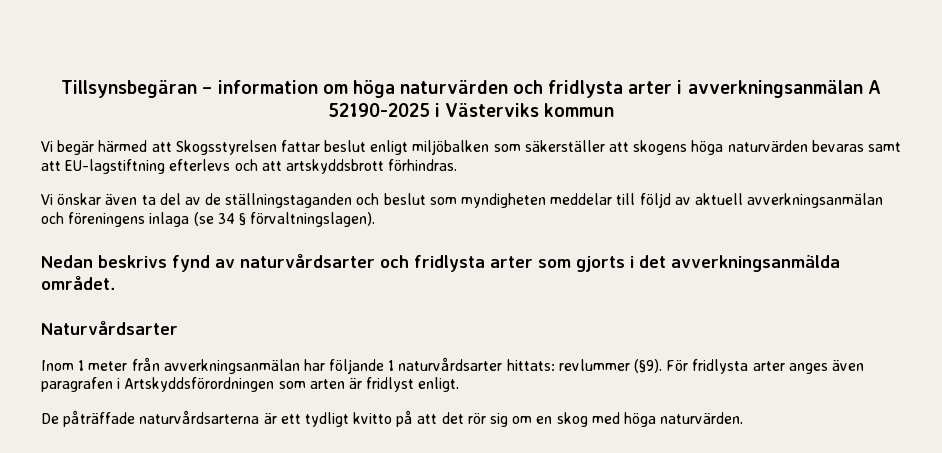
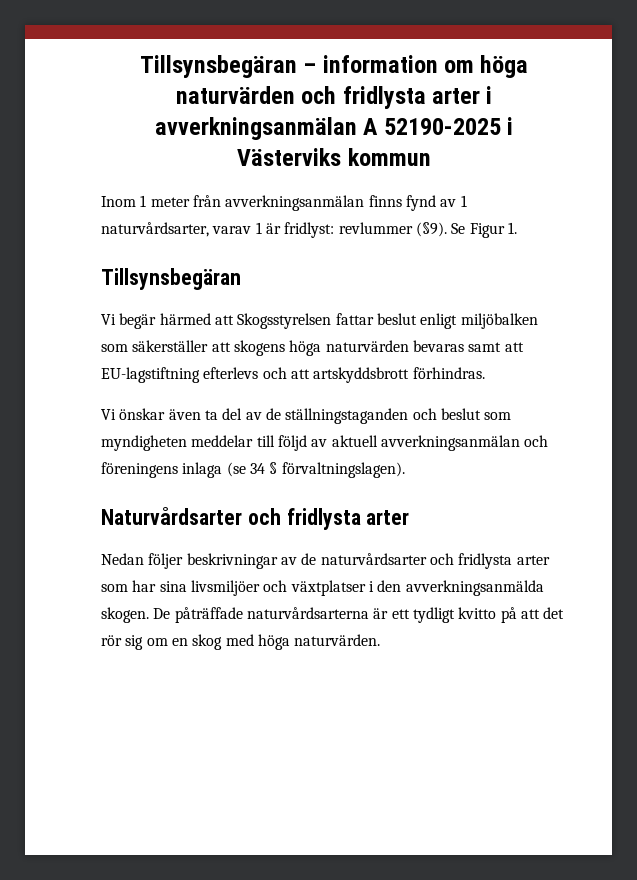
(615, 110) none -> [101,195,467,211] [101,222,517,238] [101,268,241,290] // Inom 1 meter från avverkningsanmälan finns fynd av 1 naturvårdsarter, varav 1 är fridlyst: revlummer (§9). Se Figur 1. // Tillsynsbegäran
[41,255,235,272] Nedan beskrivs fynd av -> [101,507,410,530] [101,553,317,569] Naturvårdsarter och fridlysta arter // Nedan följer beskrivningar av de
[576,255,840,272] [41,276,115,290] [41,321,178,335] [41,357,864,374] [41,377,460,392] gjorts i det avverkningsanmälda området. // Naturvårdsarter // Inom 1 meter från avverkningsanmälan har följande 1 naturvårdsarter hittats: revlummer (§9). För fridlysta arter anges även paragrafen i Artskyddsförordningen som arten är fridlyst enligt. // -> [132,580,544,596] [101,607,149,623] har sina livsmiljöer och växtplatser i den avverkningsanmälda skogen.

